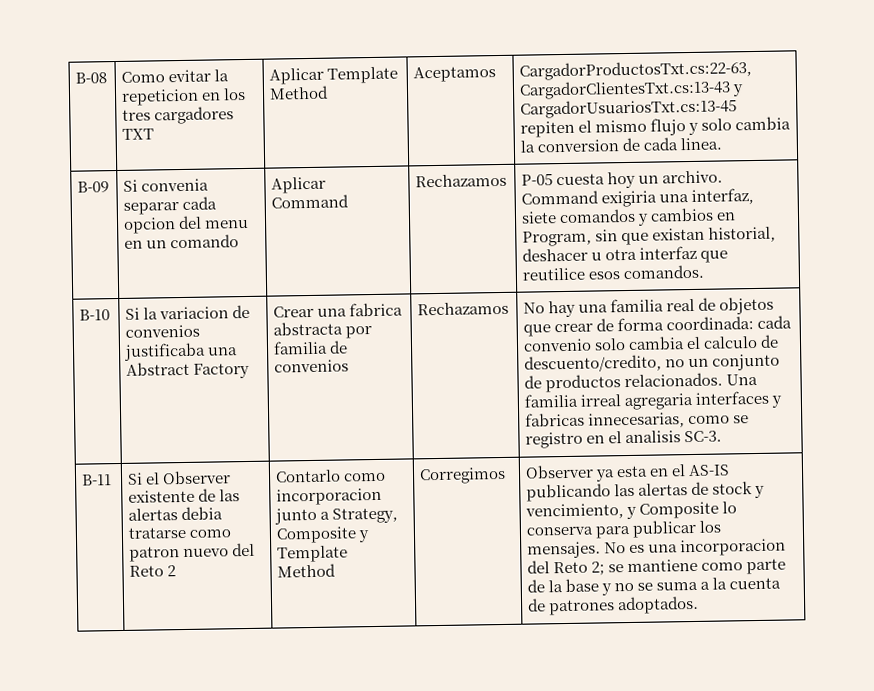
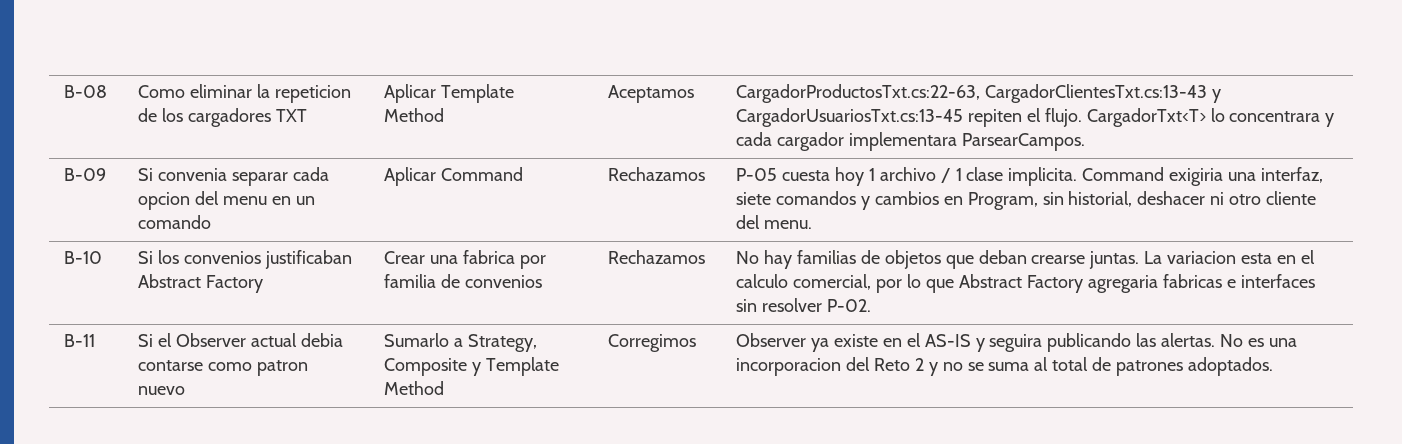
[168,69,212,83] evitar -> [190,84,253,98] eliminar
[201,87,247,101] [122,109,152,121] en los tres -> [138,108,184,122] de los
[595,116,792,136] [520,137,723,153] mismo flujo y solo cambia la conversion de cada linea. -> [1044,108,1335,127] [736,132,1085,151] flujo. CargadorTxt<T> lo concentrara y cada cargador implementara ParsearCampos.
[638,170,724,184] un archivo. -> [868,167,1078,186] 1 archivo / 1 clase implicita.
[621,226,777,246] [522,245,729,263] [522,264,705,281] [79,309,111,321] [125,304,251,320] [125,324,201,338] [123,342,239,361] que existan historial, deshacer u otra interfaz que reutilice esos comandos. // B-10 | Si la variacion de convenios justificaba una -> [1068,191,1316,207] [736,215,813,229] [64,251,103,264] [138,250,352,269] historial, deshacer ni otro cliente del menu. // B-10 | Si los convenios justificaban
[273,321,344,336] abstracta -> (516, 257) none
[578,296,775,315] [523,315,793,337] [523,334,780,352] [524,353,781,373] [524,372,759,393] [524,390,784,411] [525,412,750,429] [525,430,723,449] [81,474,113,486] [127,470,232,485] [128,488,241,503] [128,506,224,521] [128,526,232,539] [129,542,256,562] [129,565,177,577] [275,469,387,483] [276,487,383,506] [274,507,318,525] una familia real de objetos que crear de forma coordinada: cada convenio solo cambia el calculo de descuento/credito, no un conjunto de productos relacionados. Una familia irreal agregaria interfaces y fabricas innecesarias, como se registro en el analisis SC-3. // B-11 | Si el Observer existente de las alertas debia tratarse como patron nuevo del Reto 2 | Contarlo como incorporacion junto -> [797,250,1315,269] [736,274,1315,293] [736,298,872,312] [64,334,96,347] [138,333,343,347] [138,360,309,376] [138,386,186,395] [384,333,450,347] familias de objetos que deban crearse juntas. La variacion esta en el calculo comercial, por lo que Abstract Factory agregaria fabricas e interfaces sin resolver P-02. // B-11 | Si el Observer actual debia contarse como patron nuevo | Sumarlo
[616,465,649,478] esta -> [834,334,879,347] existe
[526,481,766,502] [525,501,738,520] [526,519,722,539] [527,541,602,559] publicando las alertas de stock y vencimiento, y Composite lo conserva para publicar los mensajes. -> [975,333,1215,352] y seguira publicando las alertas.
[591,558,787,576] [527,578,600,593] 2; se mantiene como parte de la base -> [914,358,924,371] 2
[700,577,782,590] a la cuenta -> [1034,357,1089,371] al total

